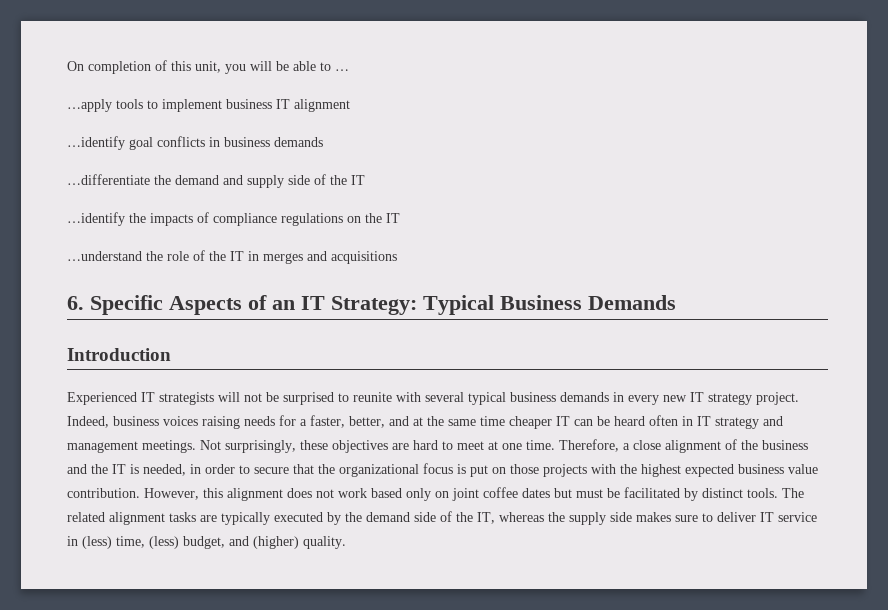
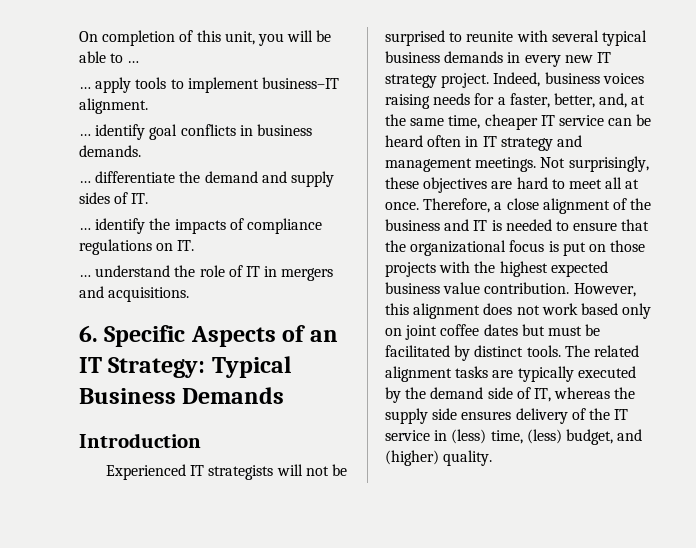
[67,99,112,112] …apply -> [79,77,132,93] … apply
[226,99,350,112] [67,136,125,150] business IT alignment // …identify -> [261,77,339,89] [79,98,148,114] [79,124,146,140] business–IT alignment. // … identify
[274,137,323,147] [67,174,150,185] demands // …differentiate -> [79,145,141,157] [79,171,176,183] demands. // … differentiate
[288,174,365,185] [67,212,125,226] side of the IT // …identify -> [79,192,149,204] [79,218,146,234] sides of IT. // … identify
[365,213,400,223] [67,251,142,261] the IT // …understand -> [177,240,195,251] [79,265,171,277] IT. // … understand
[209,251,226,261] the -> (243, 271) none
[263,251,397,264] merges and acquisitions -> [281,268,334,281] [79,286,190,302] mergers and acquisitions.
[389,416,409,426] and -> [599,93,628,108] and,
[480,416,505,426] time -> [448,115,481,129] time,
(570, 421) none -> [558,115,604,126] service
[488,440,555,450] at one time. -> [605,177,640,189] [385,202,419,210] all at once.
[91,464,108,474] the -> (470, 225) none
[143,464,289,476] needed, in order to secure -> [505,219,618,231] needed to ensure
[456,512,473,522] the -> (531, 393) none
[636,512,756,522] makes sure to deliver -> [461,408,610,424] ensures delivery of the

